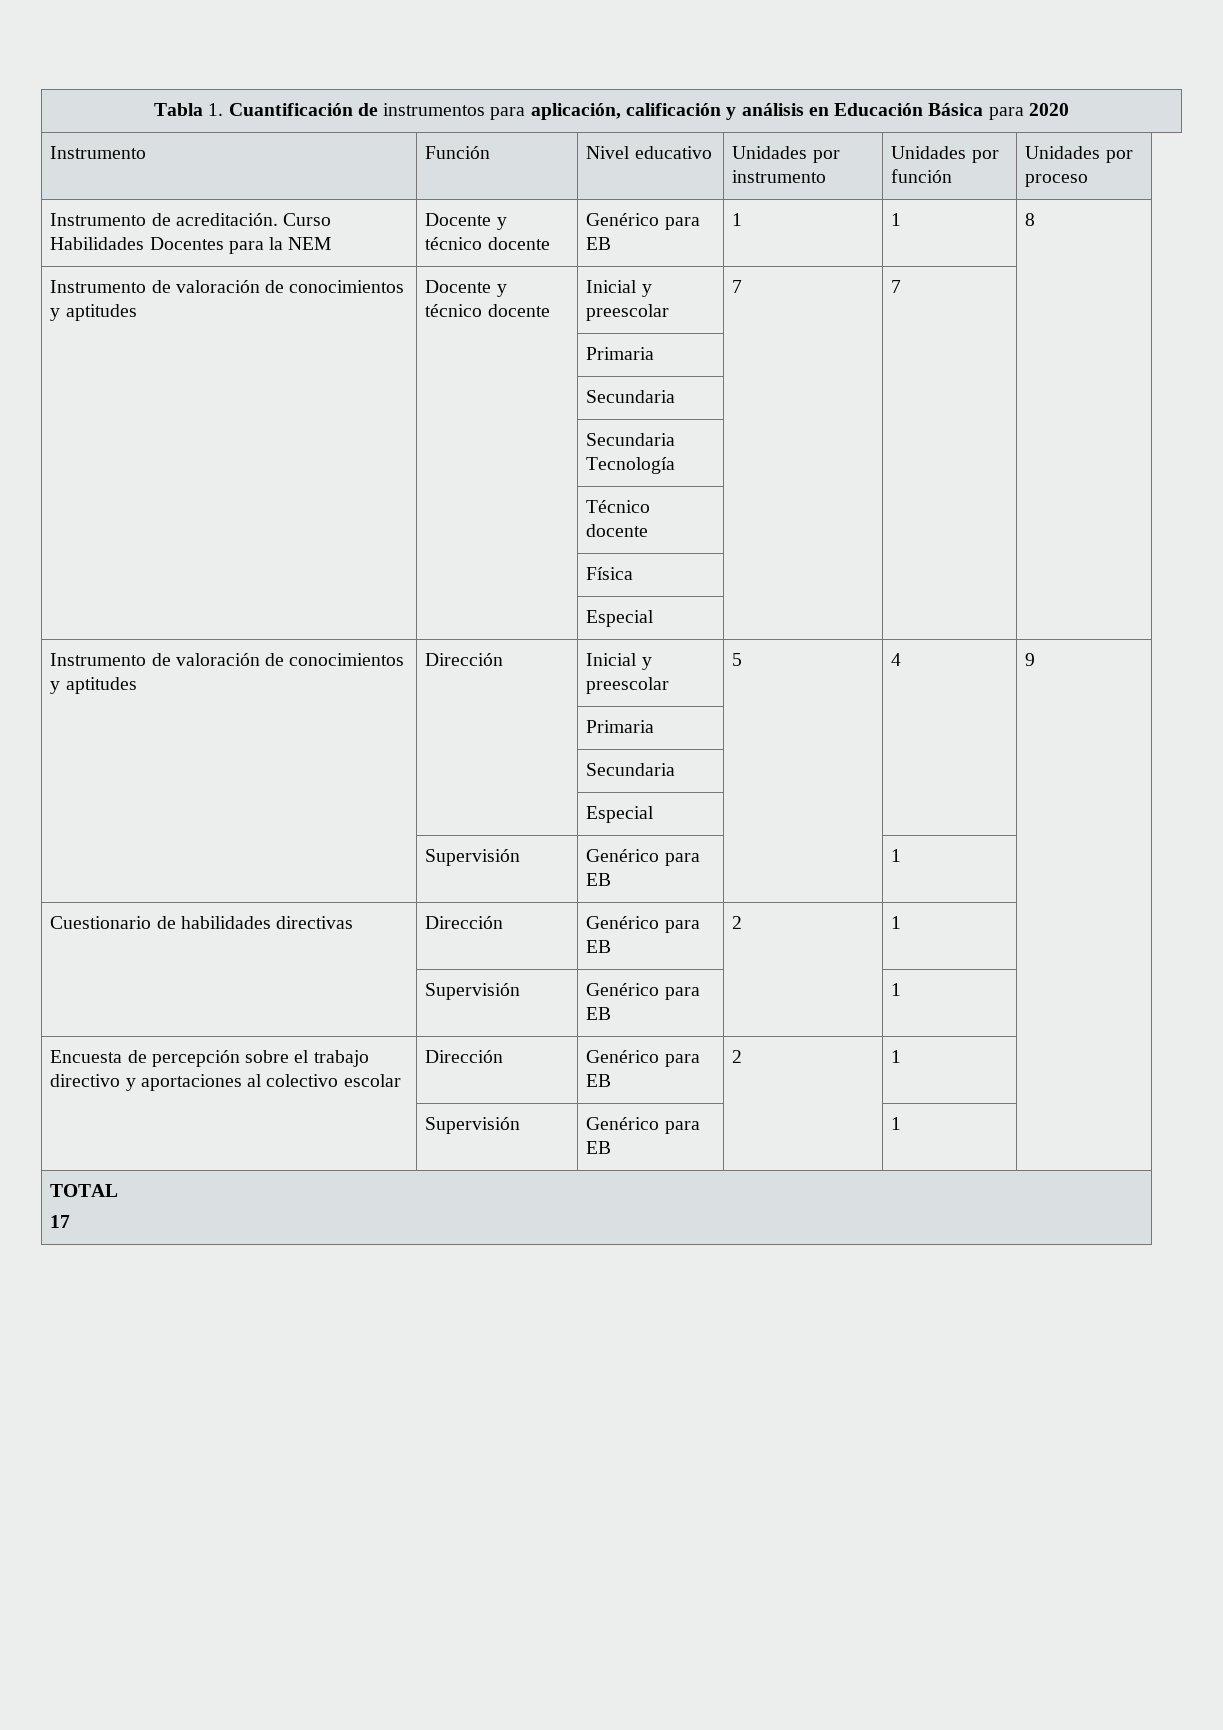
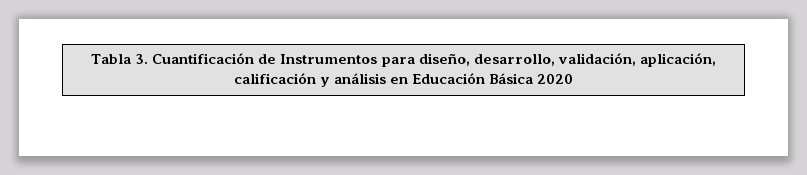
[208,103,224,116] 1. -> [135,54,149,64] 3.
[383,103,526,120] instrumentos para -> [280,53,636,67] Instrumentos para diseño, desarrollo, validación,
[988,107,1024,120] para -> (534, 78) none
[50,146,147,159] [425,146,491,159] [586,146,712,159] [732,146,840,163] [732,170,827,183] [891,146,999,163] [891,169,953,183] [1025,146,1133,163] [1025,174,1089,187] [50,213,332,226] [50,237,332,254] [425,213,507,230] [425,237,550,250] [586,213,700,230] [586,237,612,250] [732,213,743,226] [891,213,902,226] [1025,213,1036,226] [50,280,405,293] [50,304,137,321] [425,280,507,297] [425,304,550,317] [586,280,652,297] [586,304,670,321] [732,280,743,293] [891,280,902,293] [586,347,655,360] [586,390,676,403] [586,433,676,446] [586,457,676,474] [586,500,651,513] [586,524,649,537] [586,567,634,580] [586,610,655,627] [50,653,405,666] [50,677,137,694] [425,653,504,666] [586,653,652,670] [586,677,670,694] [732,653,743,666] [891,653,902,666] [1025,653,1036,666] [586,720,655,733] [586,763,676,776] [586,806,655,823] [425,849,521,866] [586,849,700,866] [586,873,612,886] [891,849,902,862] [50,916,354,929] [425,916,504,929] [586,916,700,933] [586,940,612,953] [732,916,743,929] [891,916,902,929] [425,983,521,1000] [586,983,700,1000] [586,1007,612,1020] [891,983,902,996] [50,1050,369,1067] [50,1074,401,1091] [425,1050,504,1063] [586,1050,700,1067] [586,1074,612,1087] [732,1050,743,1063] [891,1050,902,1063] [425,1117,521,1134] [586,1117,700,1134] [586,1141,612,1154] [891,1117,902,1130] [50,1184,119,1197] [50,1215,71,1228] // Instrumento | Función | Nivel educativo | Unidades por instrumento | Unidades por función | Unidades por proceso // Instrumento de acreditación. Curso Habilidades Docentes para la NEM | Docente y técnico docente | Genérico para EB | 1 | 1 | 8 // Instrumento de valoración de conocimientos y aptitudes | Docente y técnico docente | Inicial y preescolar | 7 | 7 | // | | Primaria | | | // | | Secundaria | | | // | | Secundaria Tecnología | | | // | | Técnico docente | | | // | | Física | | | // | | Especial | | | // Instrumento de valoración de conocimientos y aptitudes | Dirección | Inicial y preescolar | 5 | 4 | 9 // | | Primaria | | | // | | Secundaria | | | // | | Especial | | | // | Supervisión | Genérico para EB | | 1 | // Cuestionario de habilidades directivas | Dirección | Genérico para EB | 2 | 1 | // | Supervisión | Genérico para EB | | 1 | // Encuesta de percepción sobre el trabajo directivo y aportaciones al colectivo escolar | Dirección | Genérico para EB | 2 | 1 | // | Supervisión | Genérico para EB | | 1 | // TOTAL // 17 -> (574, 79) none

